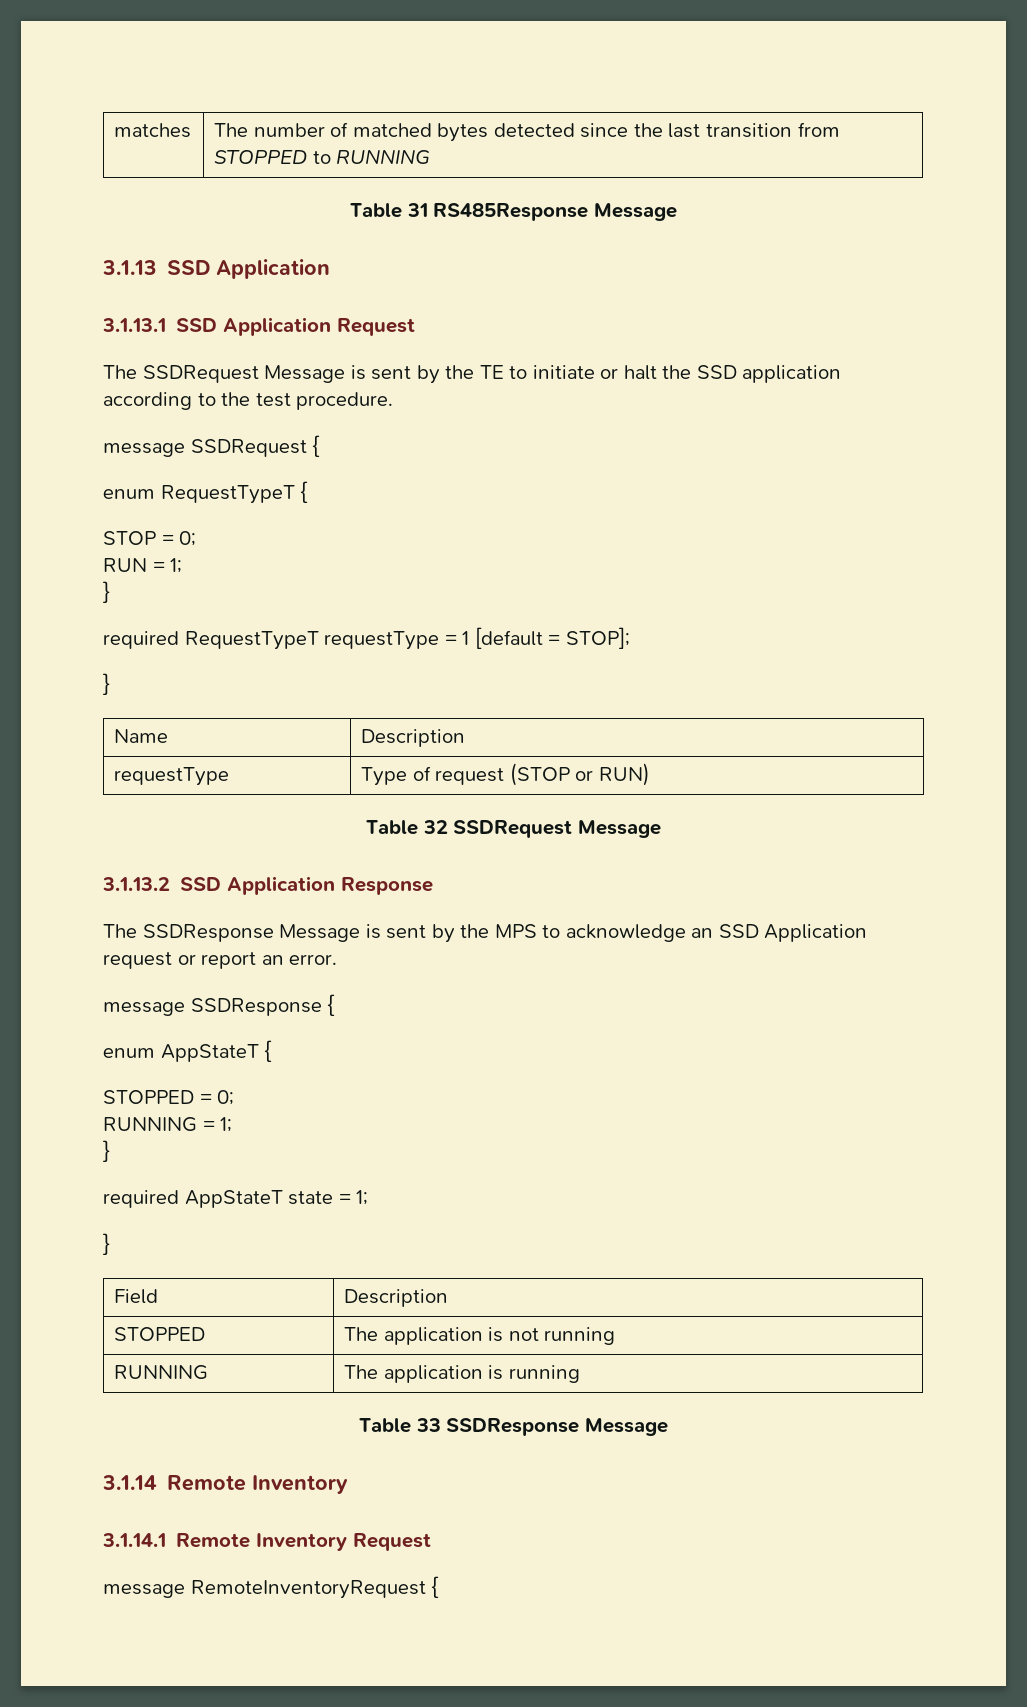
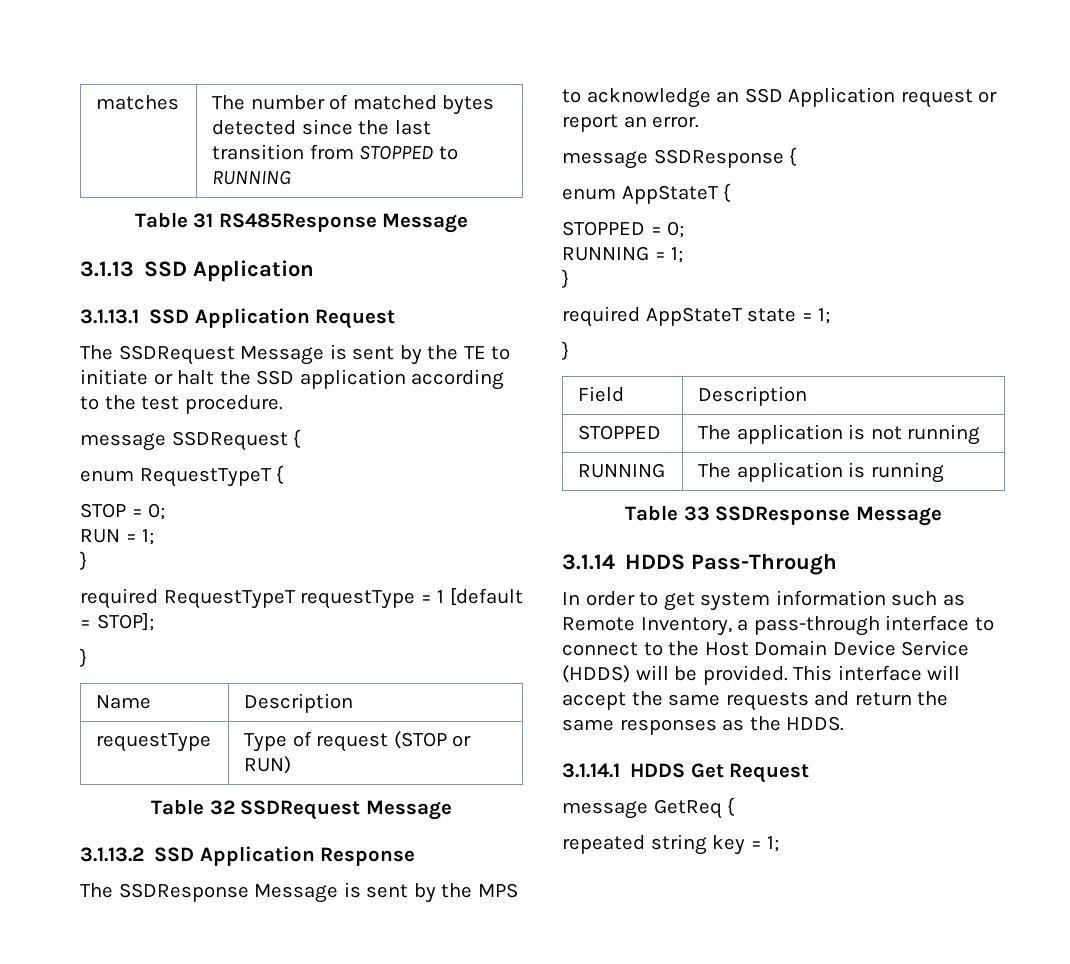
[167,1475,349,1494] Remote Inventory -> [625,553,838,575] [562,590,965,611] [562,615,994,636] [562,640,970,656] [562,665,961,685] [562,691,949,711] [562,716,845,735] HDDS Pass-Through // In order to get system information such as Remote Inventory, a pass-through interface to connect to the Host Domain Device Service (HDDS) will be provided. This interface will accept the same requests and return the same responses as the HDDS.
[176,1533,348,1551] Remote Inventory -> [630,763,724,778] HDDS Get
[190,1576,440,1599] RemoteInventoryRequest { -> [653,797,735,819] [562,834,780,855] GetReq { // repeated string key = 1;

